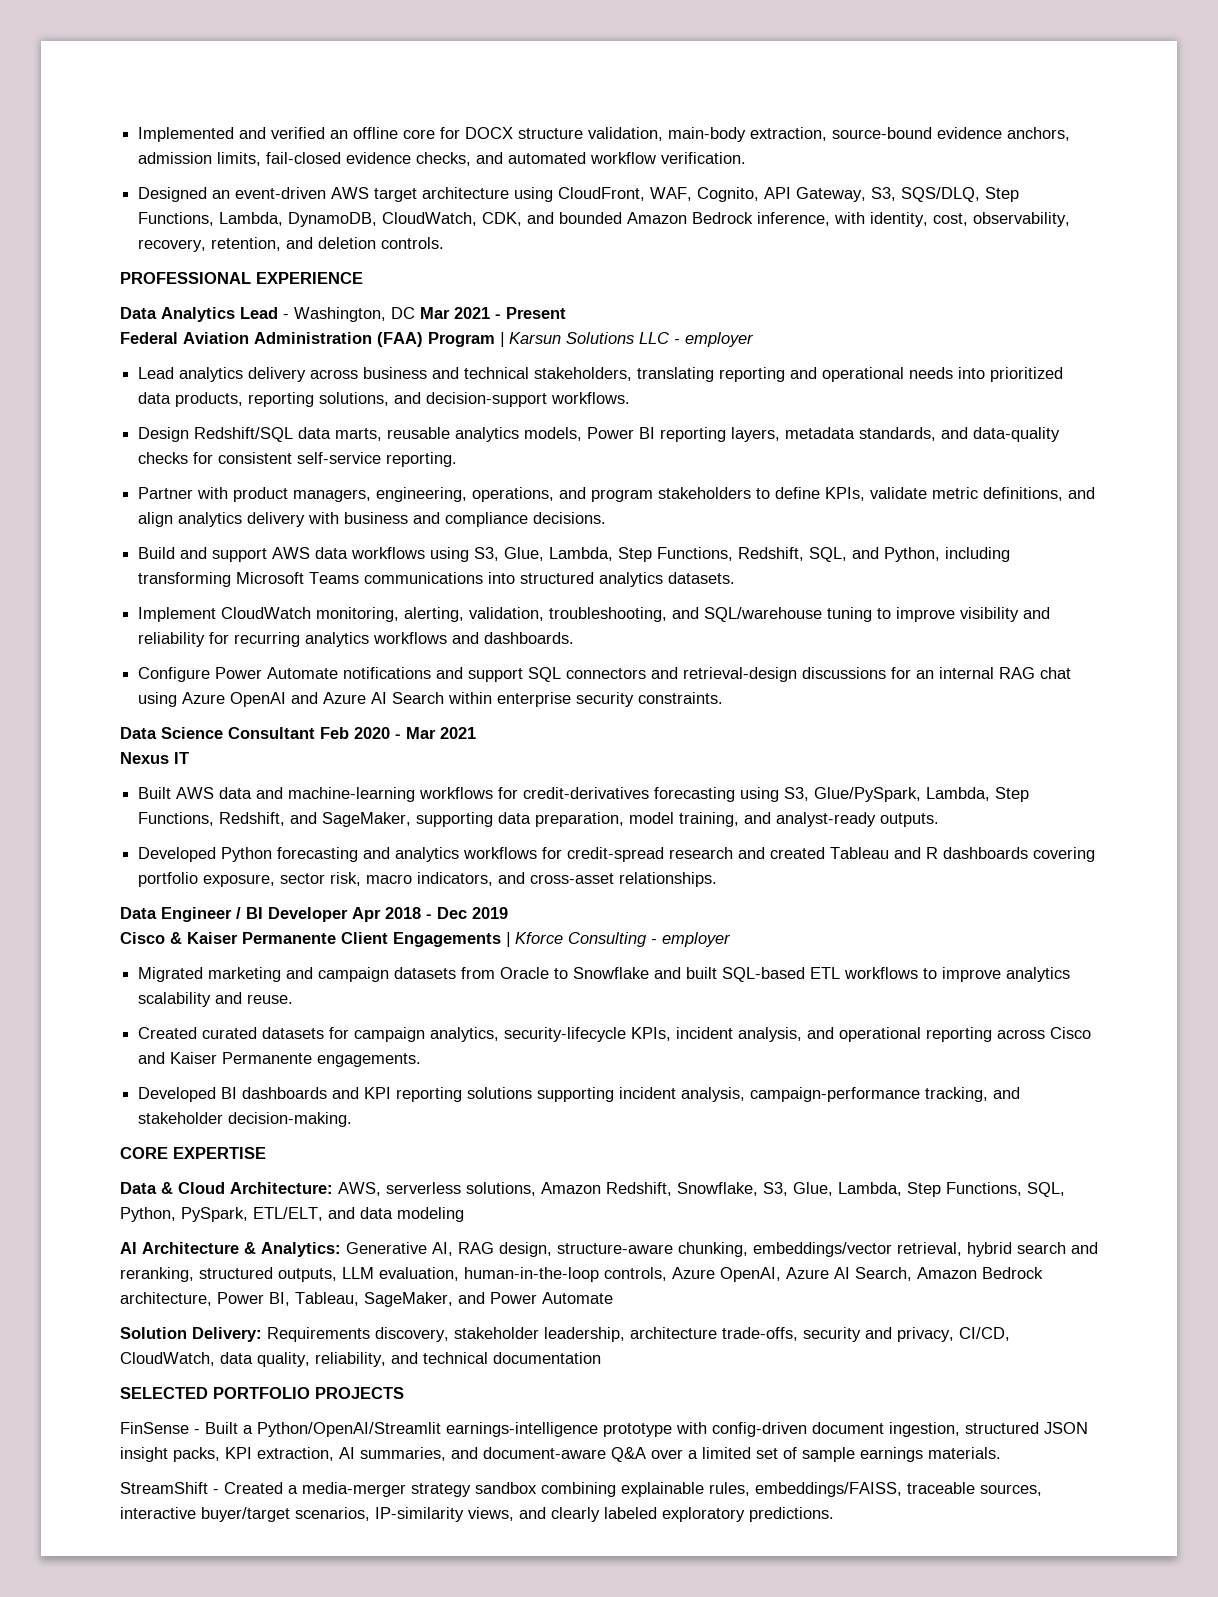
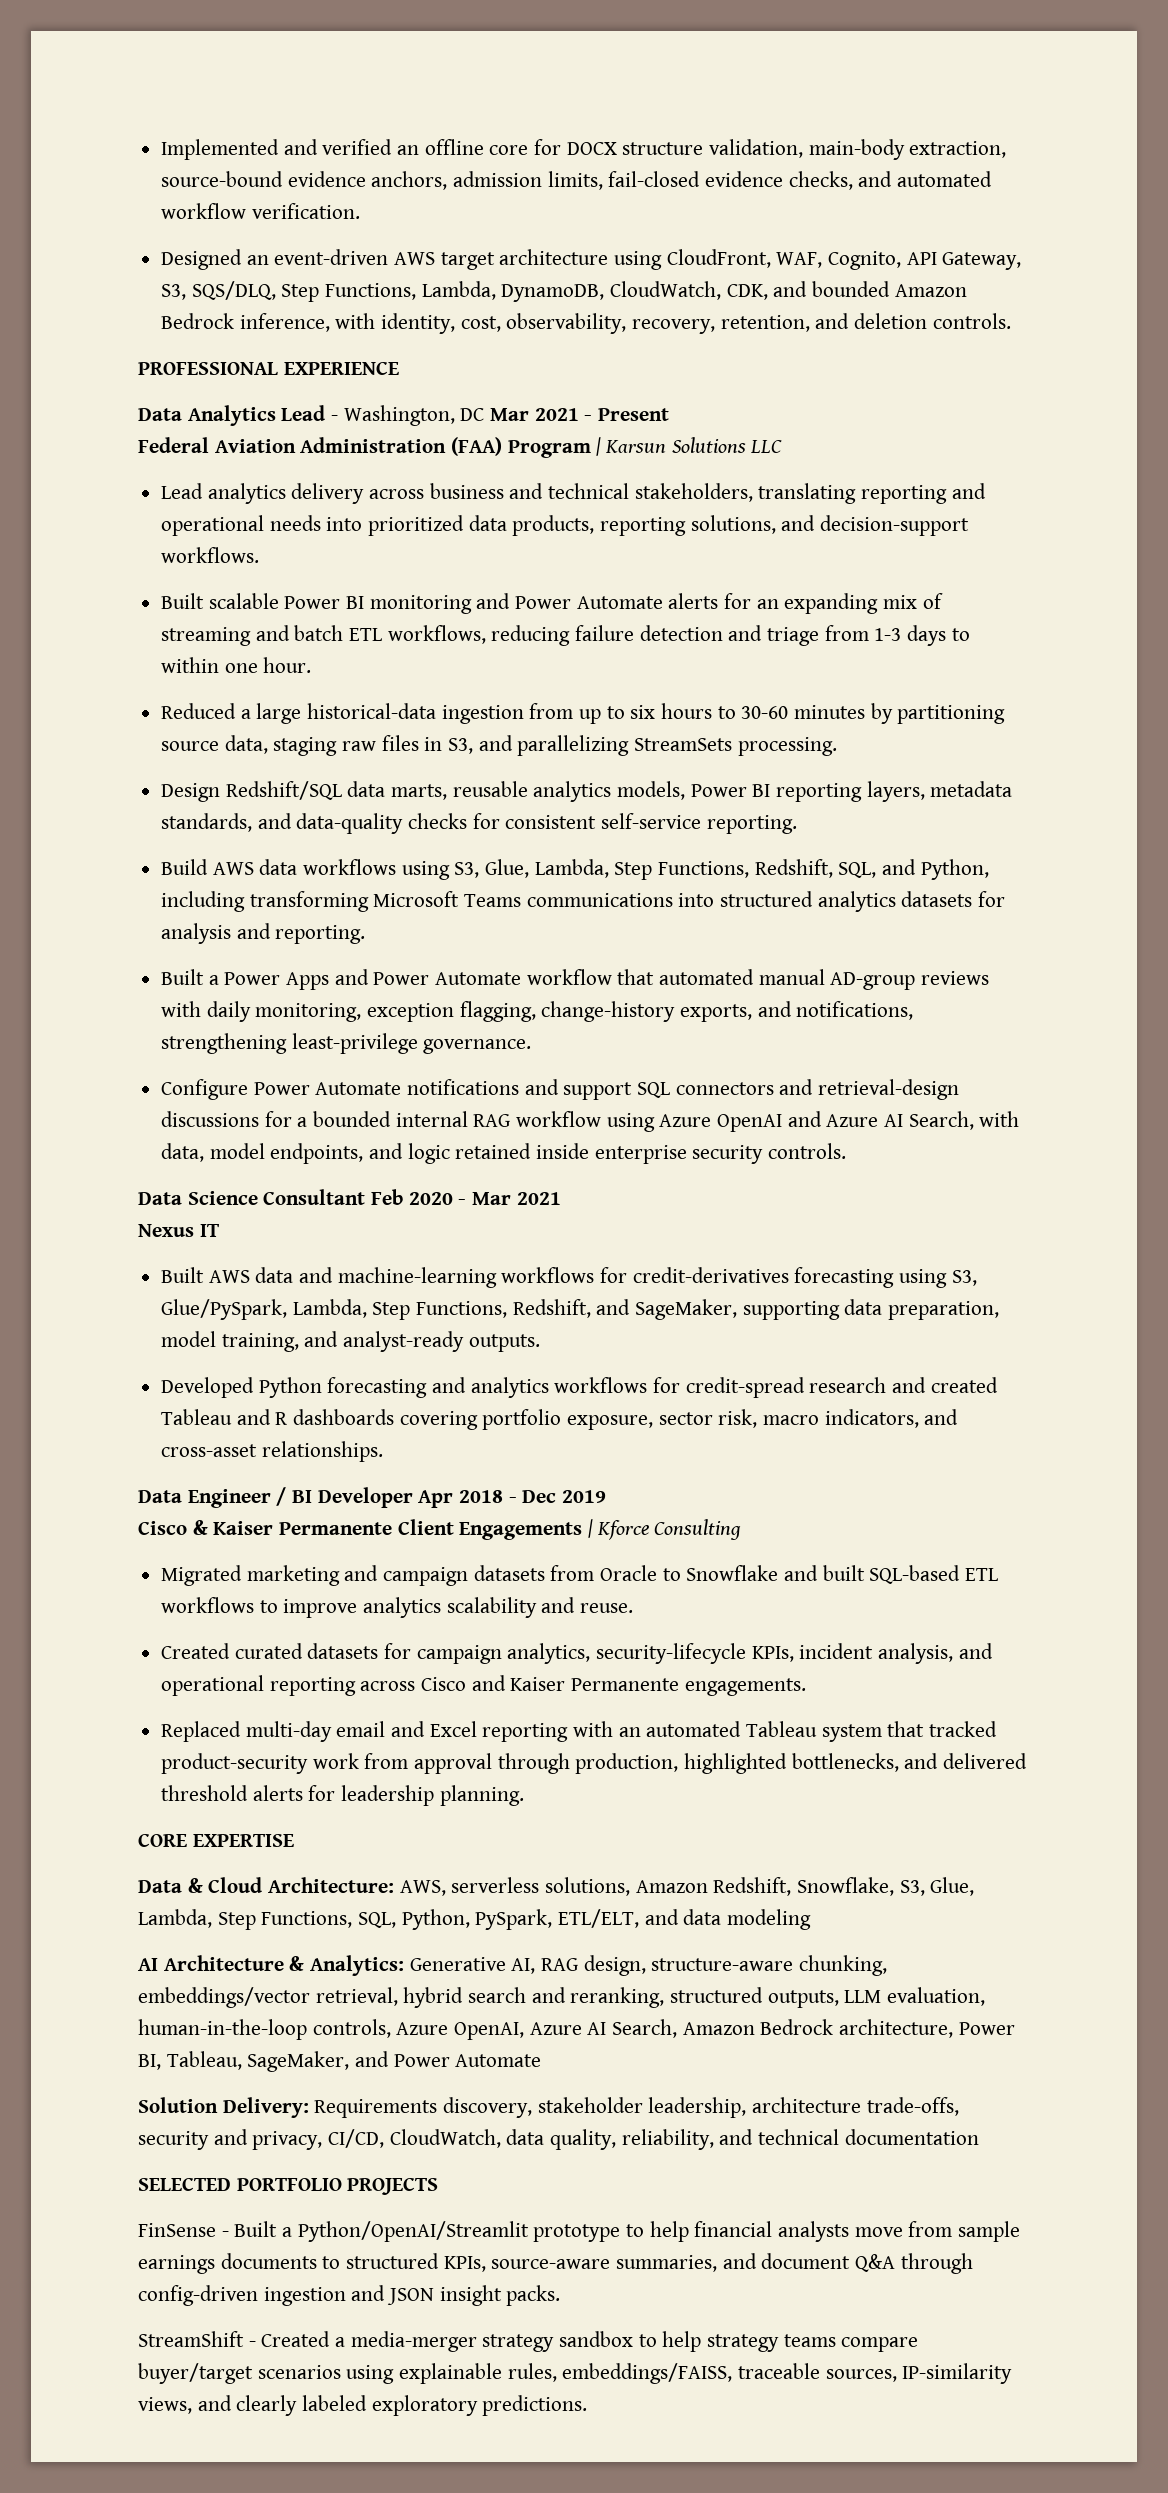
[674,332,754,347] - employer -> (783, 446) none
(631, 398) none -> [161,593,943,614] [161,625,970,646] [161,657,312,673] [161,703,1006,724] [161,735,837,756] // Built scalable Power BI monitoring and Power Automate alerts for an expanding mix of streaming and batch ETL workflows, reducing failure detection and triage from 1-3 days to within one hour. // Reduced a large historical-data ingestion from up to six hours to 30-60 minutes by partitioning source data, staging raw files in S3, and parallelizing StreamSets processing.
[138,487,1096,502] [138,512,607,527] // Partner with product managers, engineering, operations, and program stakeholders to define KPIs, validate metric definitions, and align analytics delivery with business and compliance decisions. -> (797, 824) none
[180,547,268,562] and support -> (209, 867) none
[668,572,736,584] [138,607,1051,622] [138,632,575,647] datasets. // Implement CloudWatch monitoring, alerting, validation, troubleshooting, and SQL/warehouse tuning to improve visibility and reliability for recurring analytics workflows and dashboards. -> [901,891,1006,907] [161,923,366,944] [161,969,990,990] [161,1001,914,1022] [161,1033,532,1054] datasets for analysis and reporting. // Built a Power Apps and Power Automate workflow that automated manual AD-group reviews with daily monitoring, exception flagging, change-history exports, and notifications, strengthening least-privilege governance.
[916,670,935,679] an -> [297,1111,392,1127] a bounded
[1040,667,1072,679] chat -> [516,1111,602,1127] workflow
[392,692,493,704] Search within -> [908,1111,1020,1130] [161,1143,590,1164] Search, with data, model endpoints, and logic retained inside
[638,692,724,704] constraints. -> [768,1143,847,1159] controls.
[651,932,731,947] - employer -> (742, 1529) none
[138,1087,1021,1102] [138,1112,353,1127] Developed BI dashboards and KPI reporting solutions supporting incident analysis, campaign-performance tracking, and stakeholder decision-making. -> [161,1721,998,1742] [161,1753,1028,1774] [161,1785,524,1806] Replaced multi-day email and Excel reporting with an automated Tableau system that tracked product-security work from approval through production, highlighted bottlenecks, and delivered threshold alerts for leadership planning.
[446,1422,1088,1437] [120,1447,1001,1462] earnings-intelligence prototype with config-driven document ingestion, structured JSON insight packs, KPI extraction, AI summaries, and document-aware Q&A over a limited set of sample earnings materials. -> [533,2221,1021,2242] [138,2253,973,2274] [138,2285,561,2306] prototype to help financial analysts move from sample earnings documents to structured KPIs, source-aware summaries, and document Q&A through config-driven ingestion and JSON insight packs.
[541,1482,616,1497] combining -> [638,2331,919,2352] [138,2363,395,2384] to help strategy teams compare buyer/target scenarios using
[120,1507,370,1522] interactive buyer/target scenarios, -> (897, 2375) none

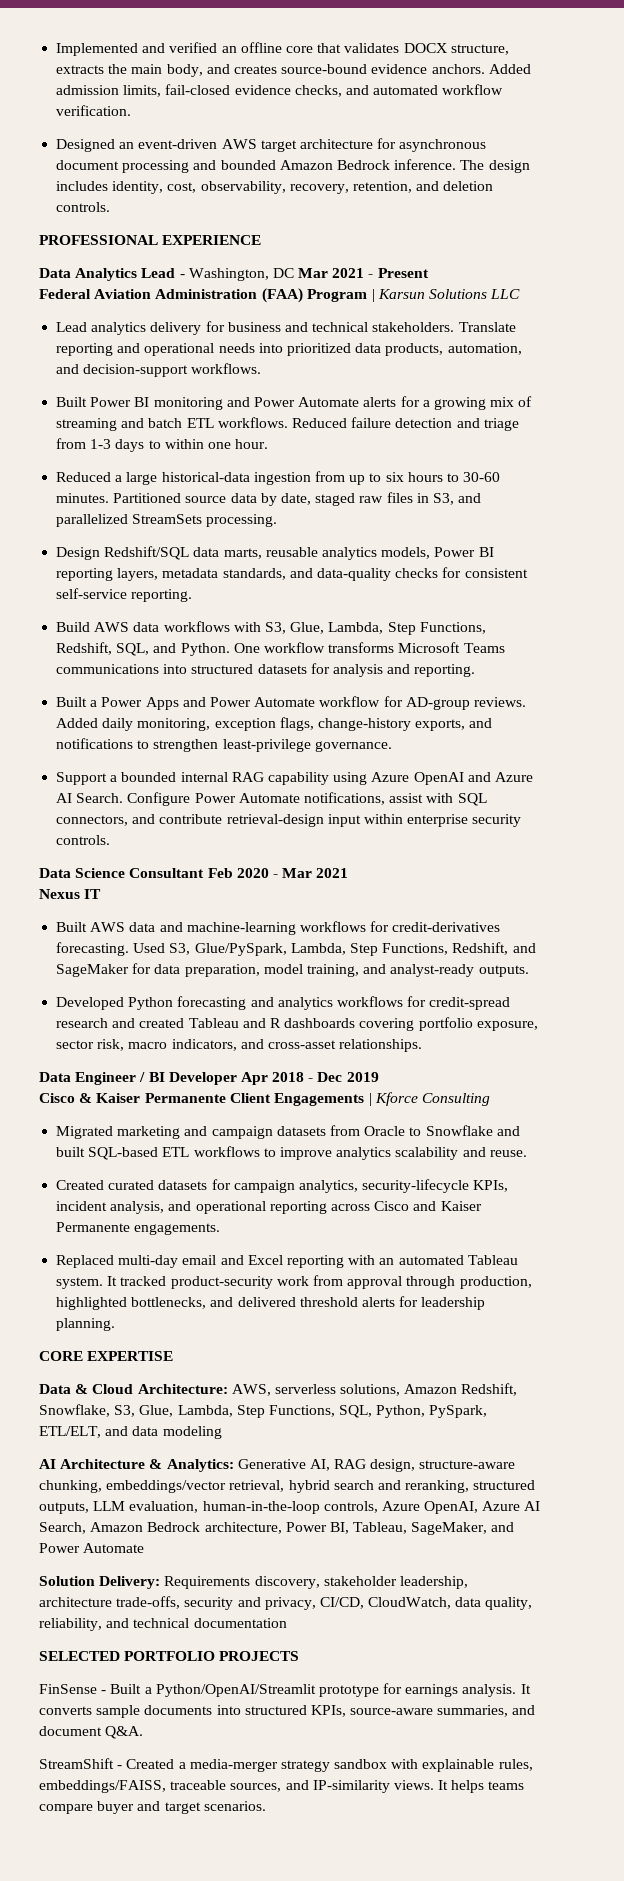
[534,139,1007,160] [161,171,448,190] for DOCX structure validation, main-body extraction, source-bound evidence anchors, -> [317,43,509,55] [56,64,531,77] that validates DOCX structure, extracts the main body, and creates source-bound evidence anchors. Added
[614,249,1022,270] [161,281,967,302] [161,313,376,332] using CloudFront, WAF, Cognito, API Gateway, S3, SQS/DLQ, Step Functions, Lambda, DynamoDB, CloudWatch, CDK, and bounded Amazon Bedrock inference, with -> [377,138,487,152] [56,159,530,173] [56,181,109,191] for asynchronous document processing and bounded Amazon Bedrock inference. The design includes
[369,489,425,499] across -> [205,321,225,332] for
[634,483,857,504] stakeholders, translating -> [372,322,516,332] stakeholders. Translate
[600,515,776,536] reporting solutions, -> [447,343,522,355] automation,
[208,593,279,609] scalable -> (88, 402) none
[756,593,879,614] an expanding -> [422,397,486,410] a growing
[387,625,571,646] workflows, reducing -> [217,417,347,428] workflows. Reduced
[794,703,1006,724] [161,735,338,756] minutes by partitioning source data, staging -> [56,493,356,506] minutes. Partitioned source data by date, staged
[517,735,630,756] parallelizing -> [56,514,129,527] parallelized
[401,861,450,880] using -> [233,622,261,632] with
[920,859,989,880] [161,891,369,912] Python, including transforming -> [180,642,395,656] Python. One workflow transforms
[817,891,896,912] analytics -> (254, 669) none
[617,969,990,990] [161,1001,202,1017] that automated manual AD-group reviews with -> [383,696,526,710] [56,718,99,728] for AD-group reviews. Added
[459,1001,536,1022] flagging, -> [279,717,314,731] flags,
[796,1001,914,1020] [161,1033,288,1054] notifications, strengthening -> [56,738,219,752] notifications to strengthen
[161,1079,960,1100] [161,1111,292,1127] Configure Power Automate notifications and support SQL connectors and retrieval-design discussions for -> [56,772,108,785] Support
[516,1111,602,1127] workflow -> [267,772,329,785] capability
[908,1111,1020,1130] [161,1143,590,1164] Search, with data, model endpoints, and logic retained inside -> [76,792,487,806] [56,814,403,827] Search. Configure Power Automate notifications, assist with SQL connectors, and contribute retrieval-design input within
[794,1267,948,1288] forecasting using -> [56,942,166,956] forecasting. Used
[635,1299,840,1320] SageMaker, supporting -> [56,963,152,977] SageMaker for
[821,1721,925,1742] system that -> [56,1276,118,1289] system. It
[626,2221,1021,2242] [138,2253,341,2274] to help financial analysts move from sample earnings documents to -> [383,1683,531,1697] [39,1705,241,1718] for earnings analysis. It converts sample documents into
[855,2253,973,2274] [138,2285,561,2306] Q&A through config-driven ingestion and JSON insight packs. -> [105,1726,144,1739] Q&A.
[638,2331,919,2352] [138,2363,395,2384] to help strategy teams compare buyer/target scenarios using -> [391,1759,419,1769] with
[902,2363,1013,2384] [138,2395,588,2416] IP-similarity views, and clearly labeled exploratory predictions. -> [285,1780,525,1793] [39,1801,266,1814] and IP-similarity views. It helps teams compare buyer and target scenarios.

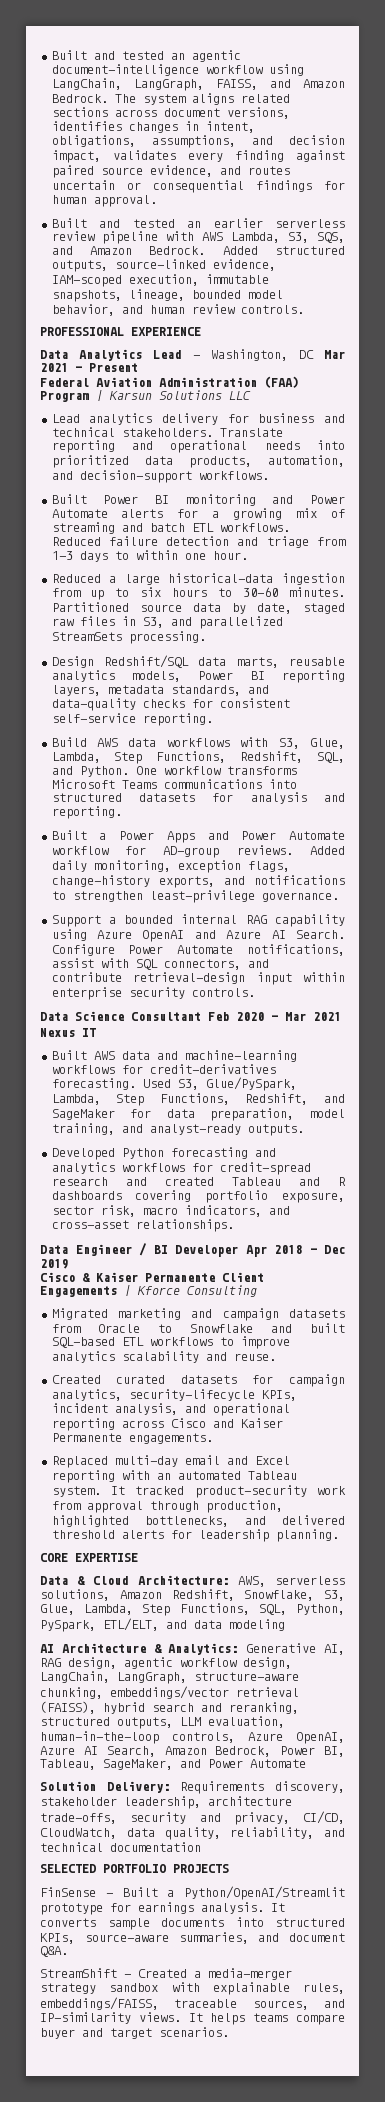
[56,42,509,56] [56,64,531,77] [56,84,504,97] [56,105,132,116] [56,138,487,152] [56,159,530,173] [56,181,494,194] Implemented and verified an offline core that validates DOCX structure, extracts the main body, and creates source-bound evidence anchors. Added admission limits, fail-closed evidence checks, and automated workflow verification. // Designed an event-driven AWS target architecture for asynchronous document processing and bounded Amazon Bedrock inference. The design includes identity, cost, observability, recovery, retention, and deletion -> [51,50,241,62] [51,64,304,76] [51,78,345,91] [51,93,290,105] [51,107,290,119] [51,121,255,133] [51,135,345,148] [51,150,345,163] [51,165,290,178] [51,180,345,193] [51,195,157,207] [51,218,345,228] [51,231,345,244] [51,246,345,255] [51,259,276,272] [51,274,269,287] [51,289,283,302] [51,304,235,316] Built and tested an agentic document-intelligence workflow using LangChain, LangGraph, FAISS, and Amazon Bedrock. The system aligns related sections across document versions, identifies changes in intent, obligations, assumptions, and decision impact, validates every finding against paired source evidence, and routes uncertain or consequential findings for human approval. // Built and tested an earlier serverless review pipeline with AWS Lambda, S3, SQS, and Amazon Bedrock. Added structured outputs, source-linked evidence, IAM-scoped execution, immutable snapshots, lineage, bounded model behavior, and human review
(416, 1465) none -> [124,1657,292,1669] [40,1671,187,1684] agentic workflow design, LangChain, LangGraph,
[229,1480,285,1492] retrieval, -> [236,1687,299,1697] [40,1701,96,1714] retrieval (FAISS),
[147,1522,282,1534] Bedrock architecture, -> [215,1746,272,1757] Bedrock,

